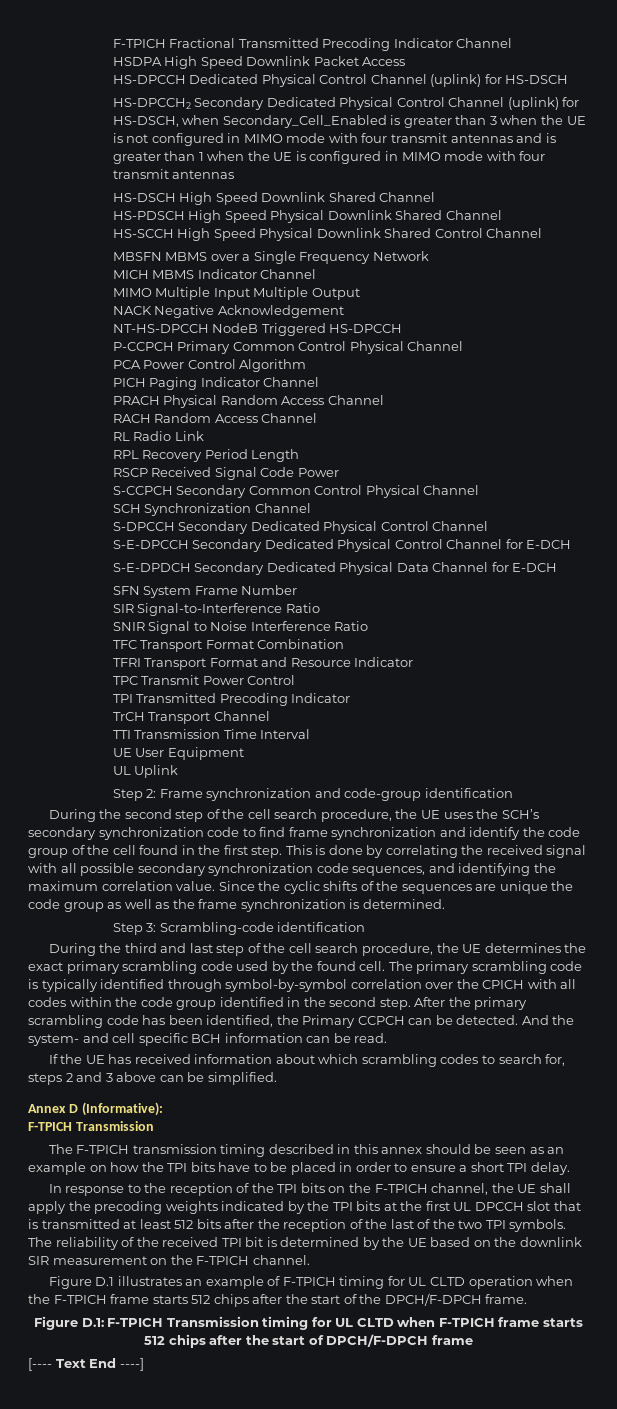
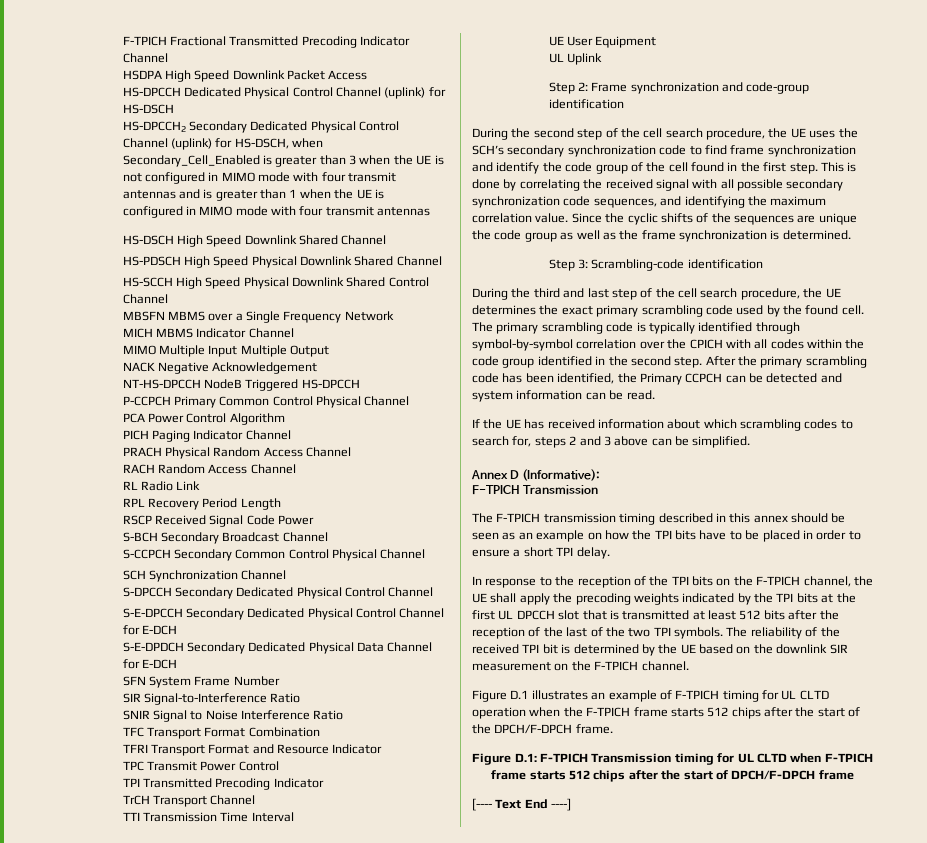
(339, 472) none -> [122,532,328,544] // S-BCH Secondary Broadcast Channel
[456,1015,575,1025] [28,1033,222,1046] detected. And the system- and cell specific BCH -> [766,373,842,383] [472,391,513,402] detected and system

